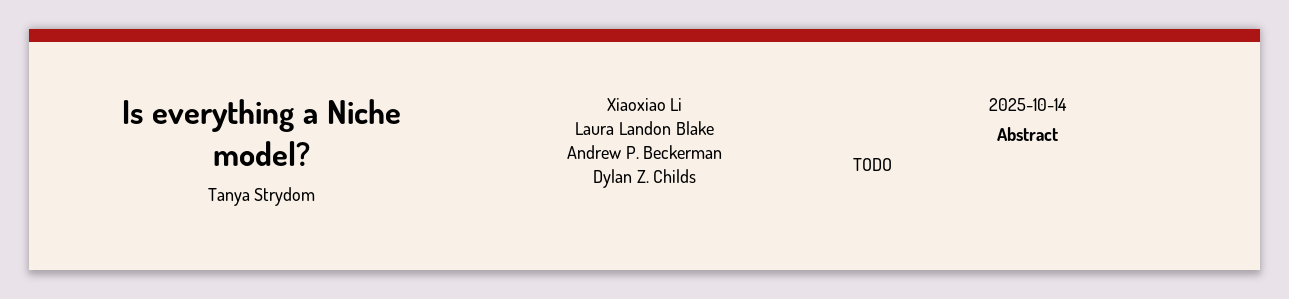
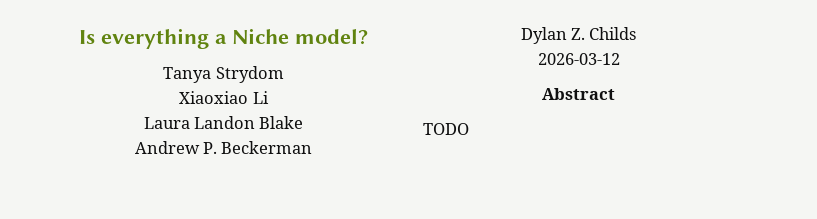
[989,98,1067,111] 2025-10-14 -> [537,53,620,65] 2026-03-12

